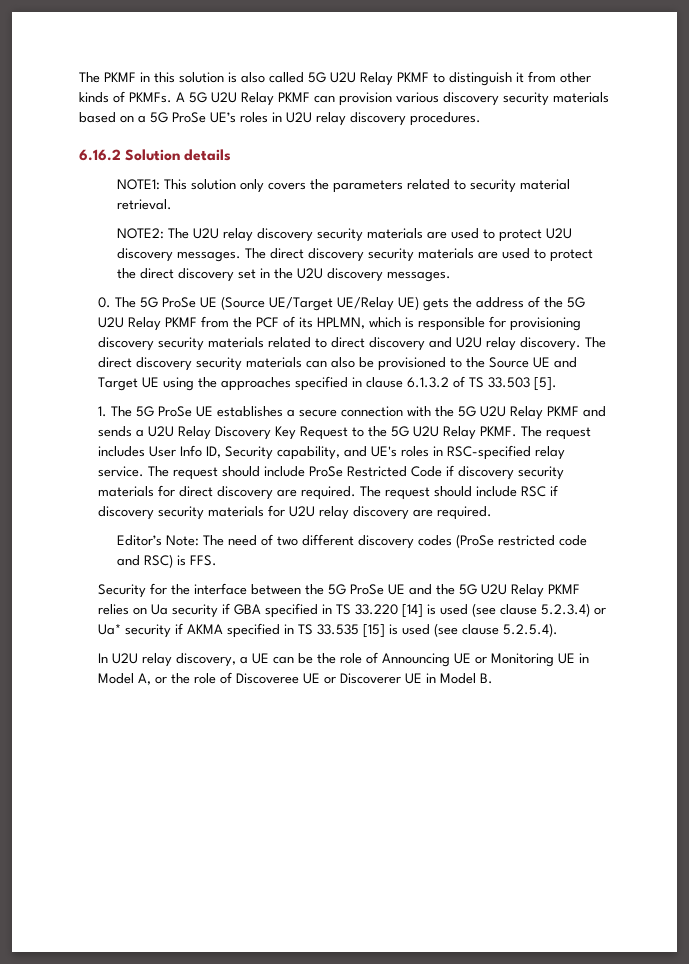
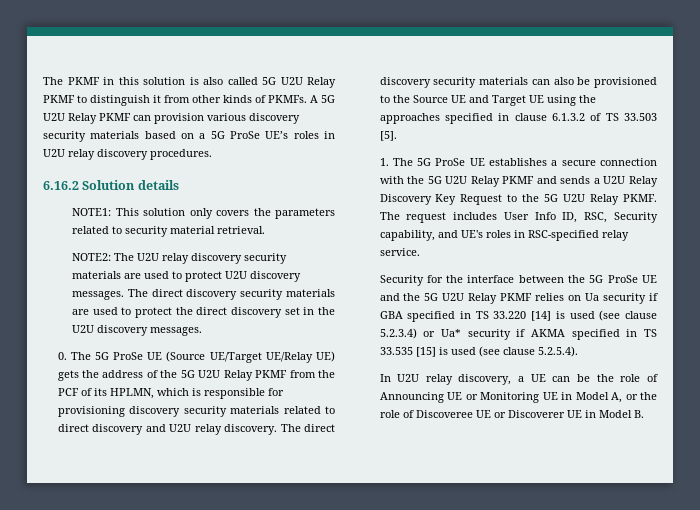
(221, 452) none -> [584,212,608,223] RSC,
[147,465,564,480] [97,485,558,500] [97,505,492,520] [116,534,587,549] [116,554,217,568] The request should include ProSe Restricted Code if discovery security materials for direct discovery are required. The request should include RSC if discovery security materials for U2U relay discovery are required. // Editor’s Note: The need of two different discovery codes (ProSe restricted code and RSC) is FFS. -> (420, 252) none

